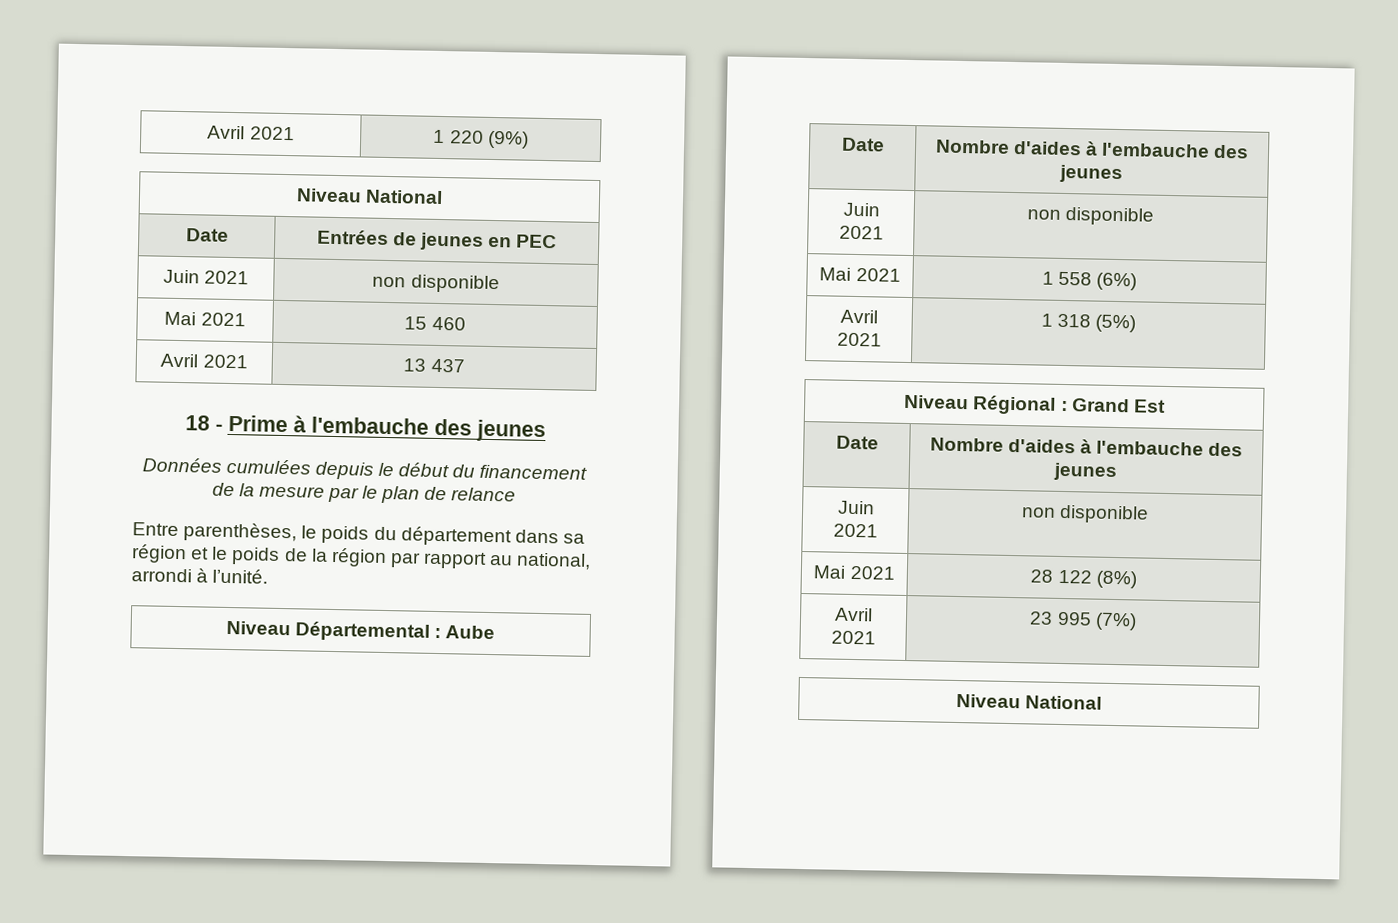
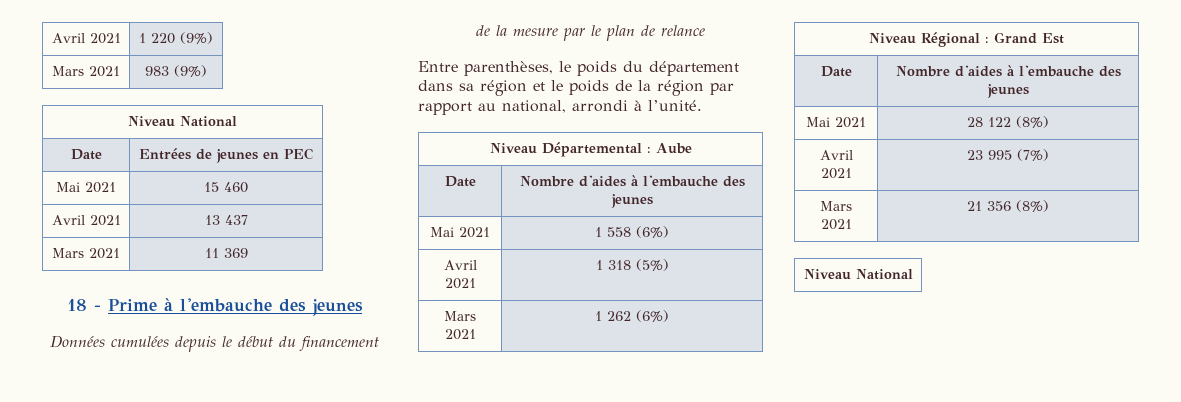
(529, 139) none -> [52,66,120,77] [145,65,207,77] // Mars 2021 | 983 (9%)
[162,269,250,285] [372,274,500,294] // Juin 2021 | non disponible -> (313, 154) none
(465, 365) none -> [52,248,120,259] [204,248,248,258] // Mars 2021 | 11 369
[842,202,880,217] [838,225,884,240] [1026,206,1155,226] // Juin 2021 | non disponible -> (653, 201) none
(1137, 323) none -> [444,311,476,321] [444,329,476,340] [595,310,669,322] // Mars 2021 | 1 262 (6%)
[837,500,875,515] [832,523,878,538] [1020,504,1150,524] // Juin 2021 | non disponible -> (1029, 91) none
(1137, 621) none -> [820,201,852,211] [820,219,852,230] [967,200,1049,212] // Mars 2021 | 21 356 (8%)

